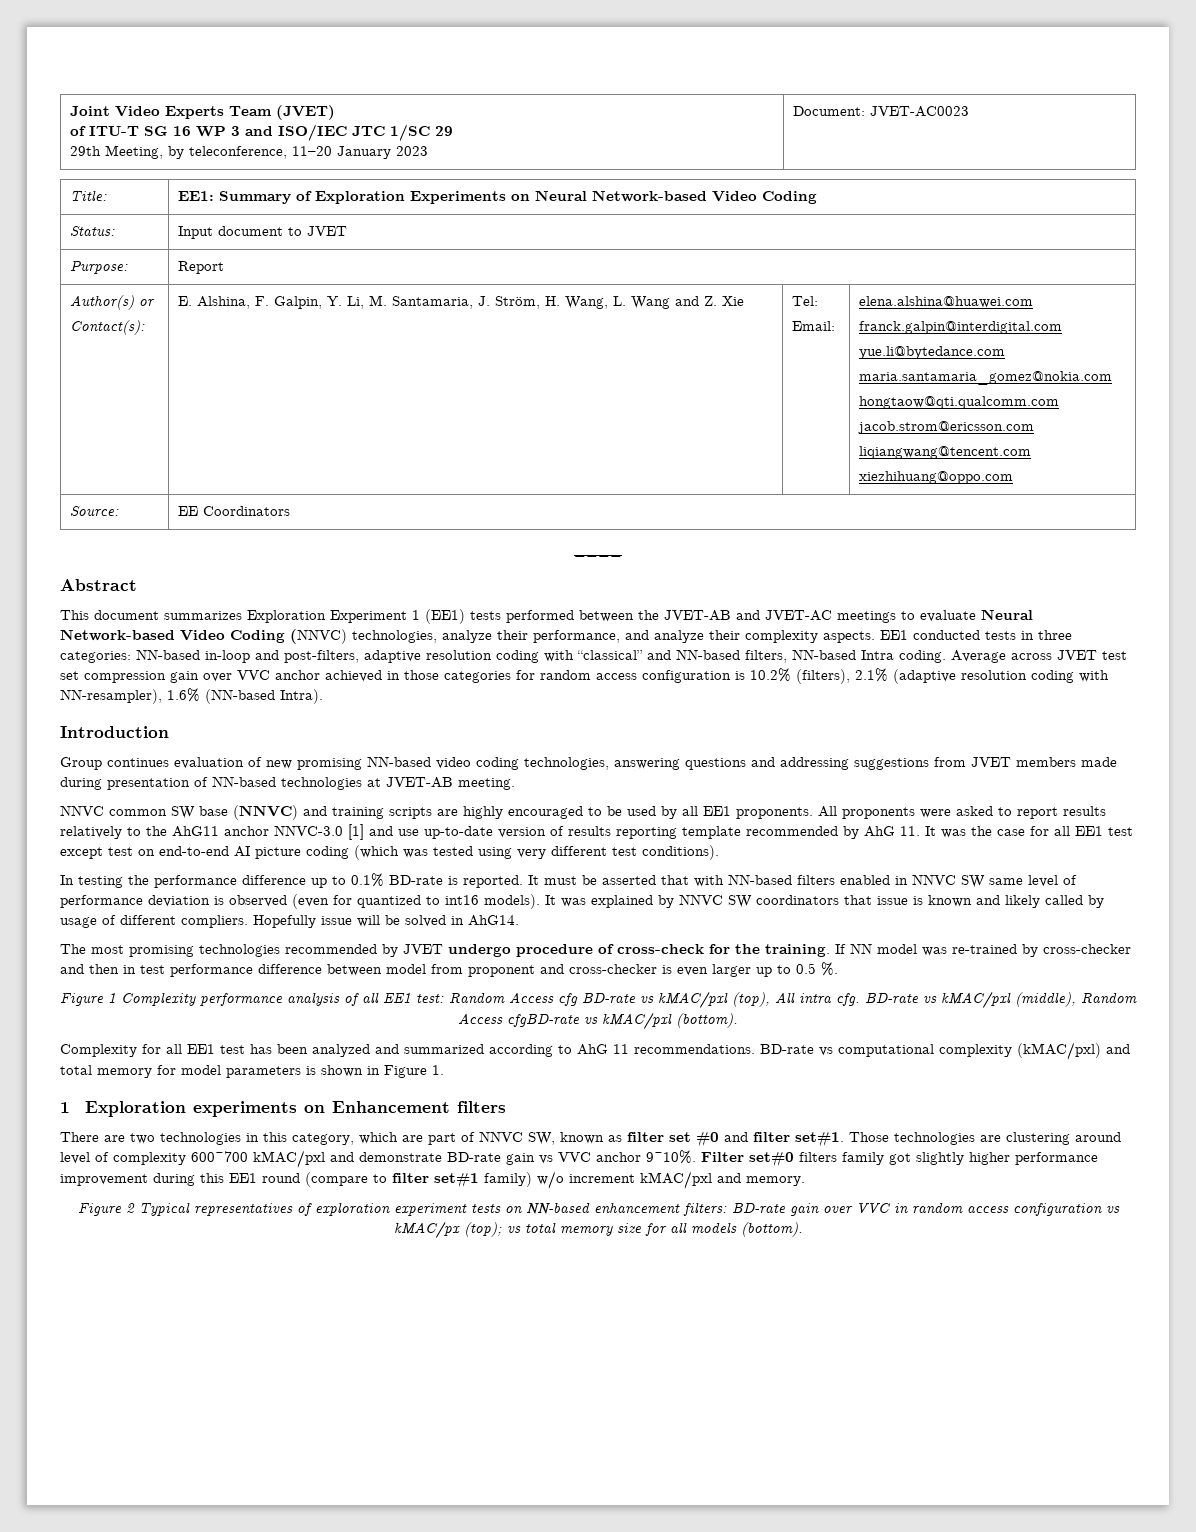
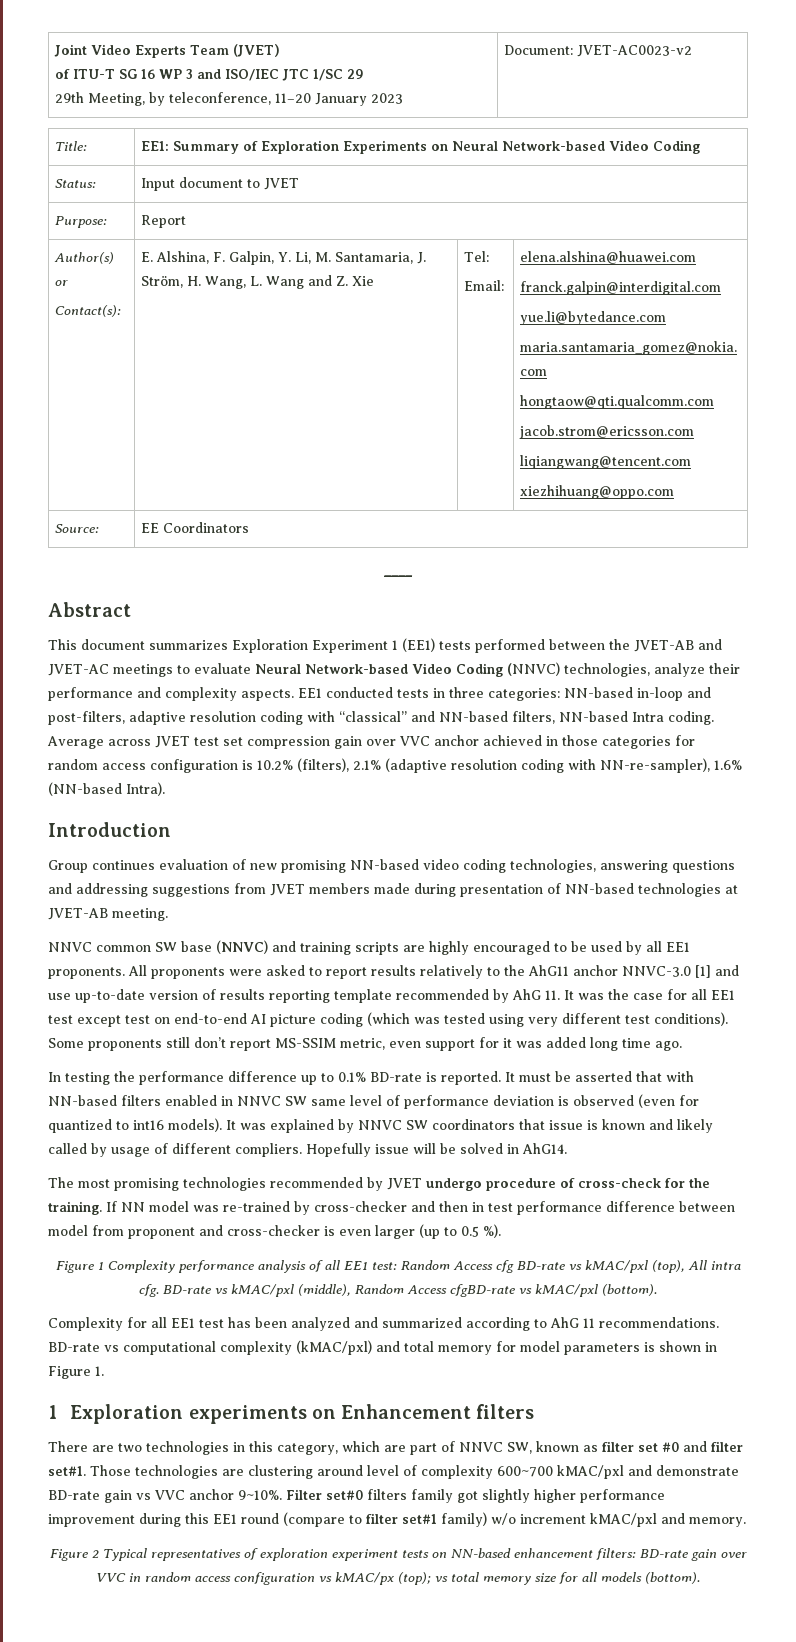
[869,106,969,117] JVET-AC0023 -> [577,45,693,57] JVET-AC0023-v2
[533,630,740,643] performance, and analyze their -> [48,687,161,701] performance and
[60,689,162,704] NN-resampler), -> [600,758,710,773] NN-re-sampler),
(719, 852) none -> [48,1037,682,1051] Some proponents still don’t report MS-SSIM metric, even support for it was added long time ago.
[756,967,772,977] up -> [419,1224,440,1239] (up
[821,962,838,976] %. -> [483,1224,501,1238] %).

